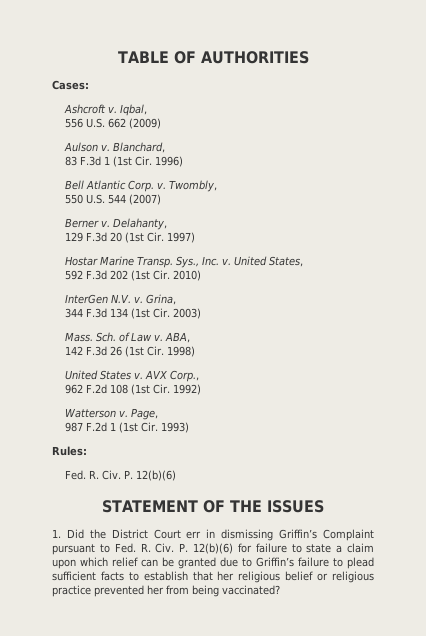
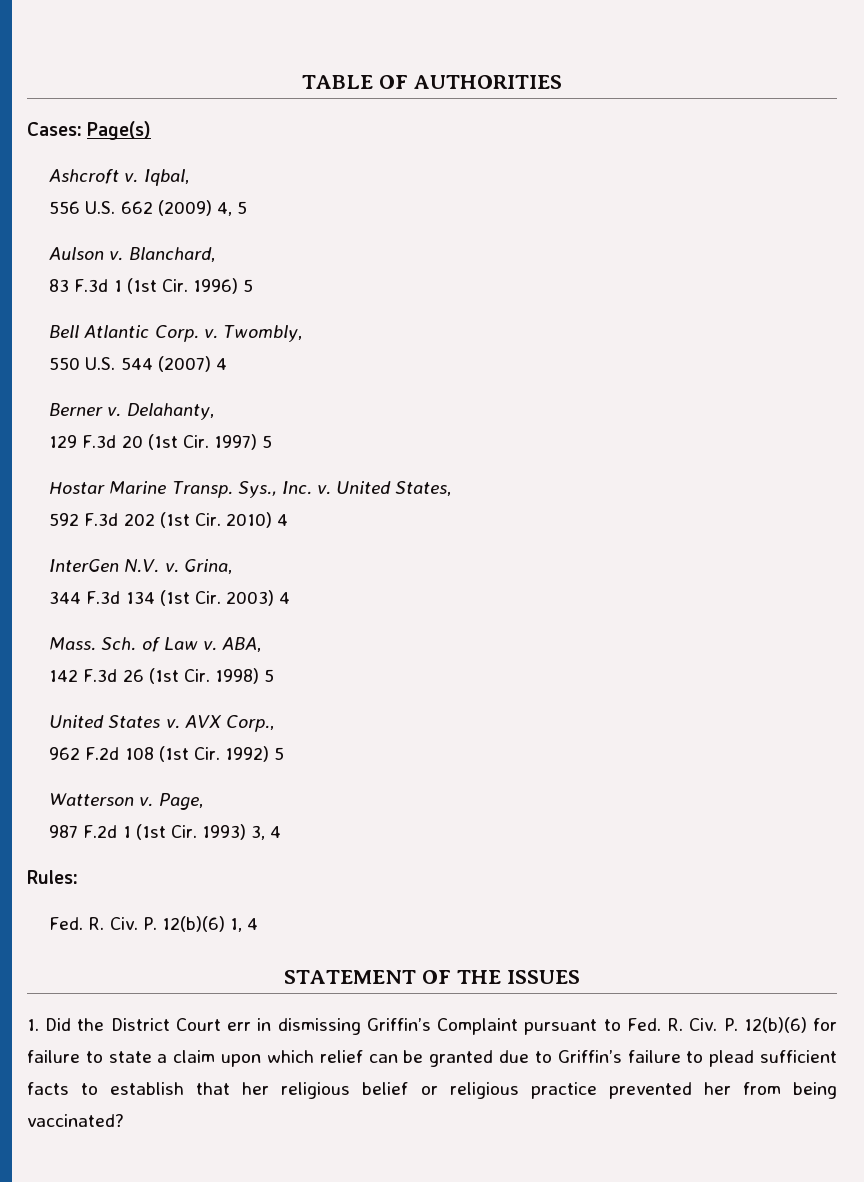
(89, 85) none -> [87,121,152,140] Page(s)
(162, 123) none -> [216,201,248,216] 4, 5
(184, 161) none -> [243,279,254,292] 5
(162, 199) none -> [215,358,227,370] 4
(196, 237) none -> [262,435,273,448] 5
(202, 275) none -> [277,514,289,526] 4
(202, 313) none -> [279,592,291,604] 4
(196, 351) none -> [264,669,275,682] 5
(202, 389) none -> [274,747,285,760] 5
(190, 427) none -> [251,825,282,840] 3, 4
(177, 475) none -> [229,918,259,932] 1, 4

